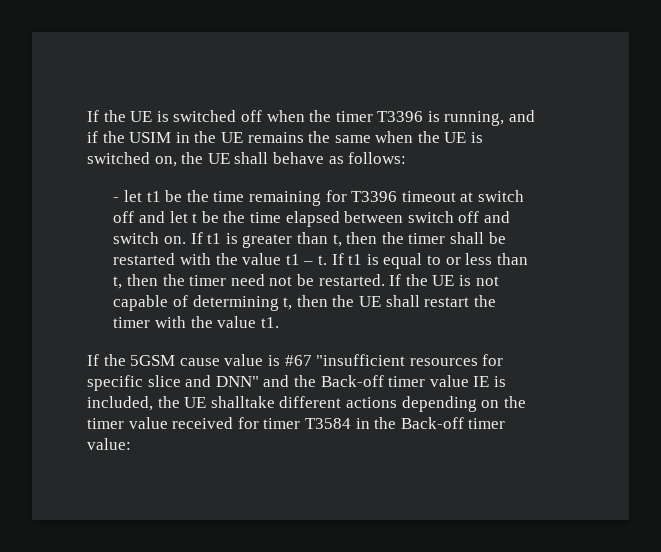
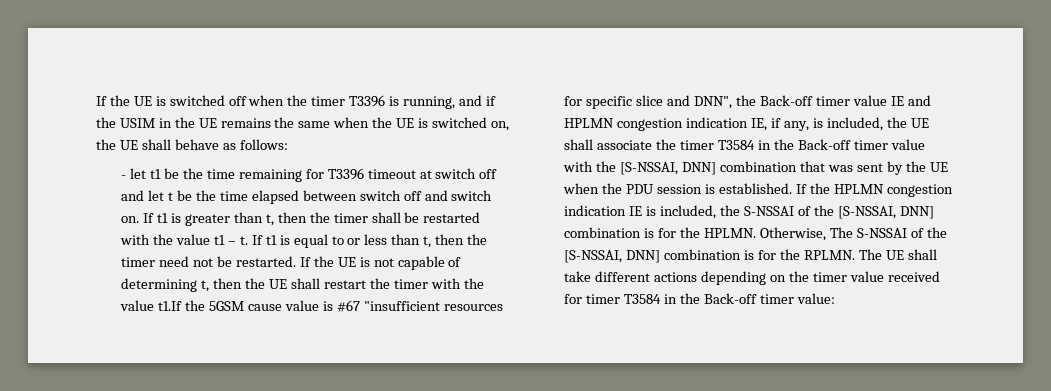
[260,317,279,328] [87,354,99,366] t1. // If -> [158,301,183,311] t1.If
[215,375,290,387] DNN" and -> [694,96,733,109] DNN",
[493,376,506,387] [87,396,275,411] is included, the UE shalltake -> [907,95,931,106] [564,117,929,131] [564,139,925,150] [563,161,948,175] [563,183,953,197] [564,205,934,219] [564,227,947,241] [564,249,937,263] [564,271,592,282] and HPLMN congestion indication IE, if any, is included, the UE shall associate the timer T3584 in the Back-off timer value with the [S-NSSAI, DNN] combination that was sent by the UE when the PDU session is established. If the HPLMN congestion indication IE is included, the S-NSSAI of the [S-NSSAI, DNN] combination is for the HPLMN. Otherwise, The S-NSSAI of the [S-NSSAI, DNN] combination is for the RPLMN. The UE shall take

